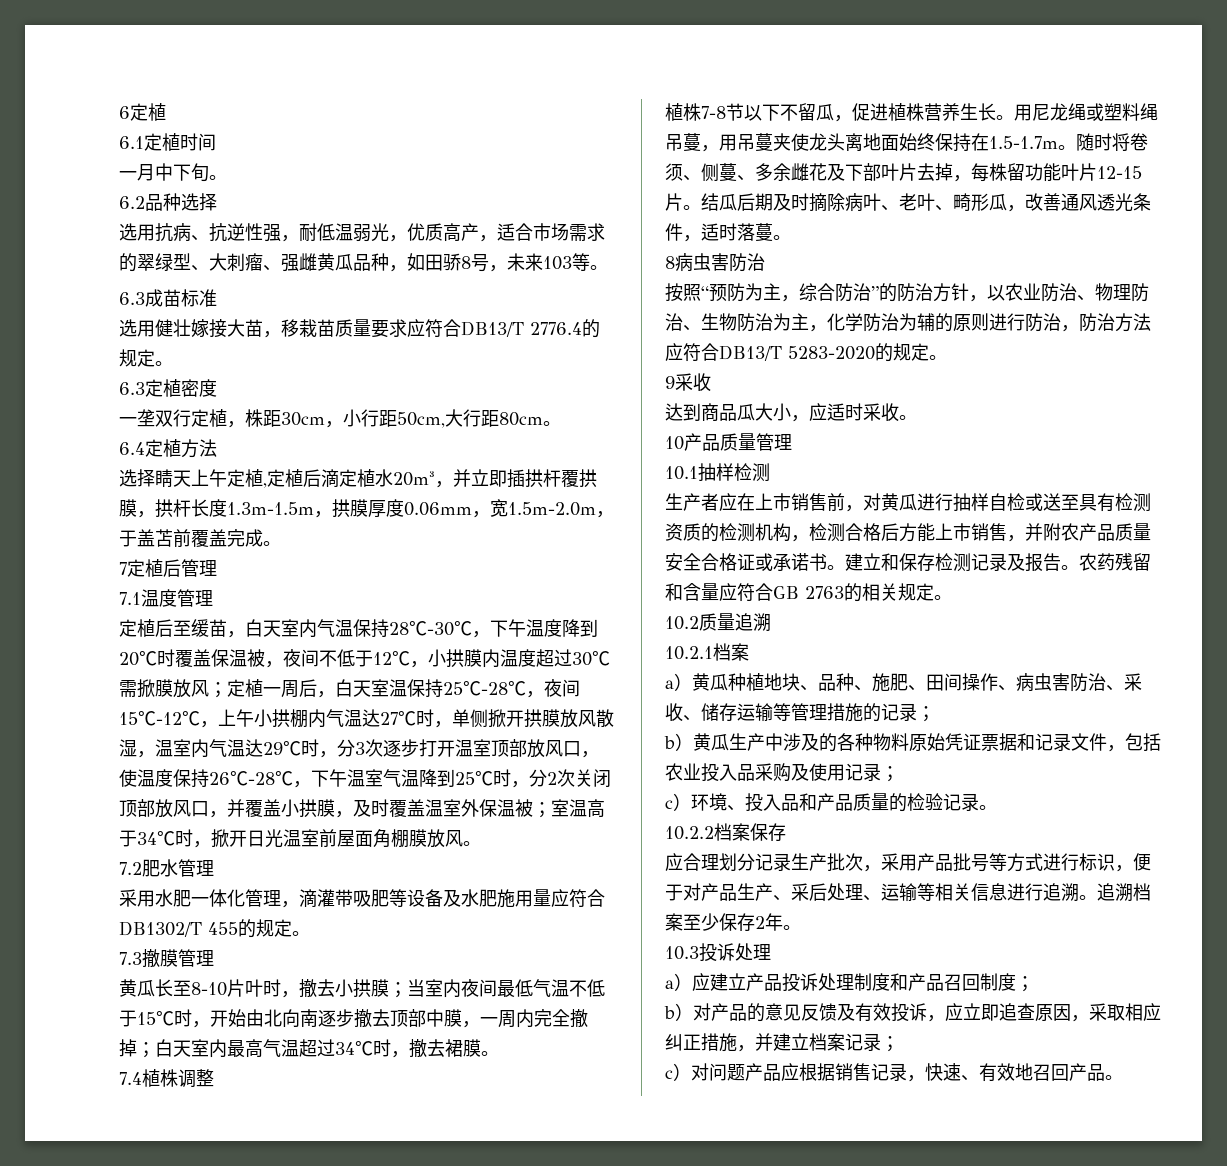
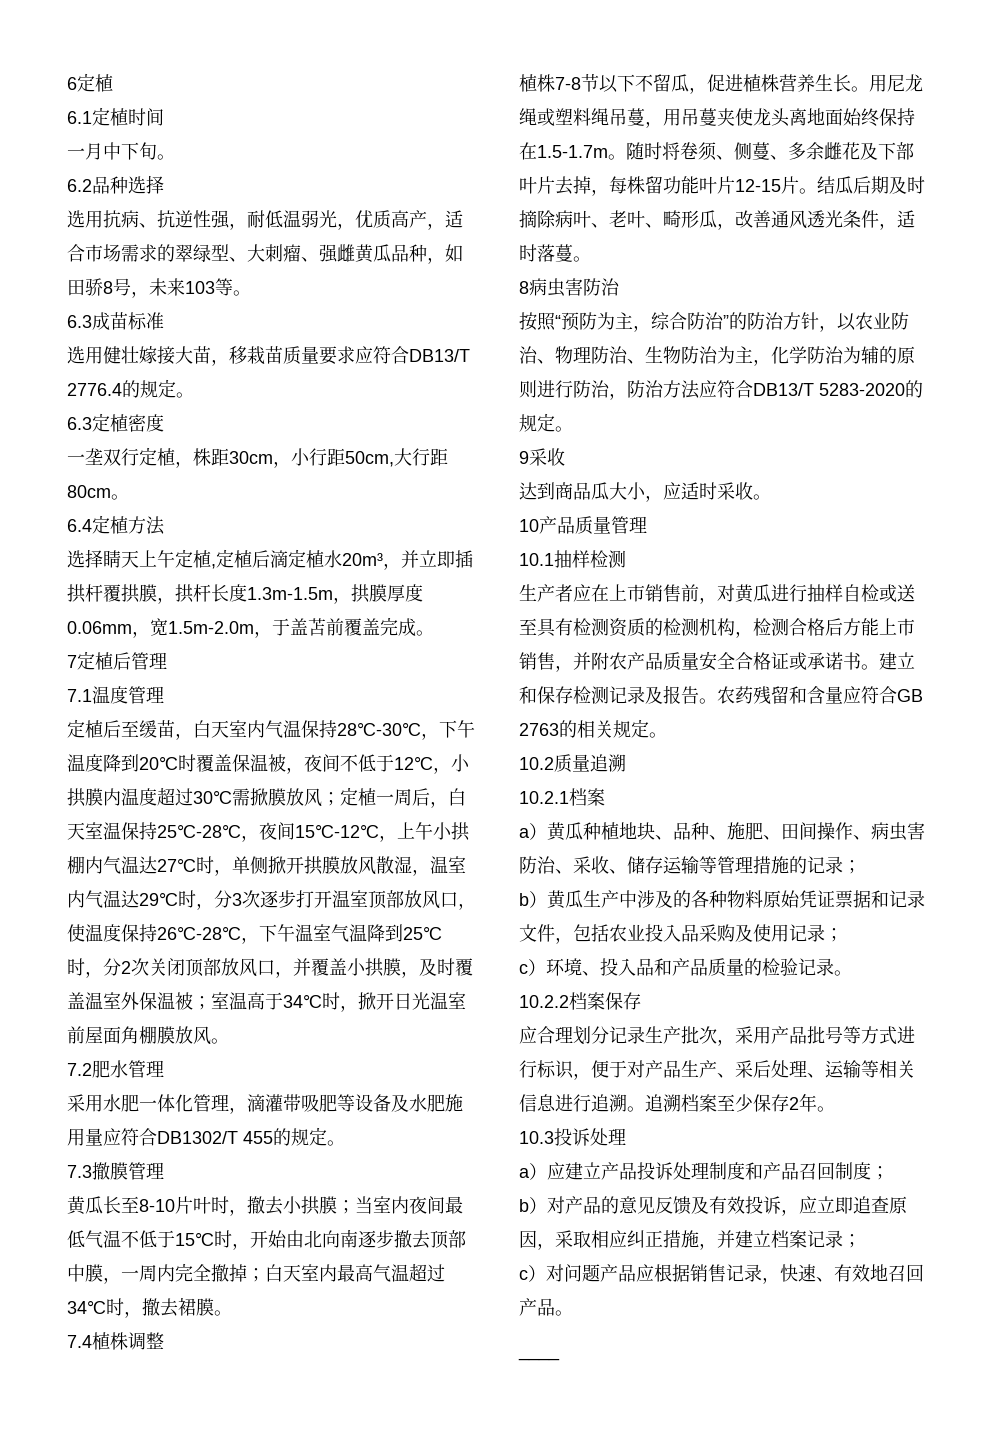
(1123, 1077) none -> [518,1357,560,1361] // ____

